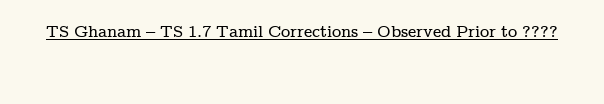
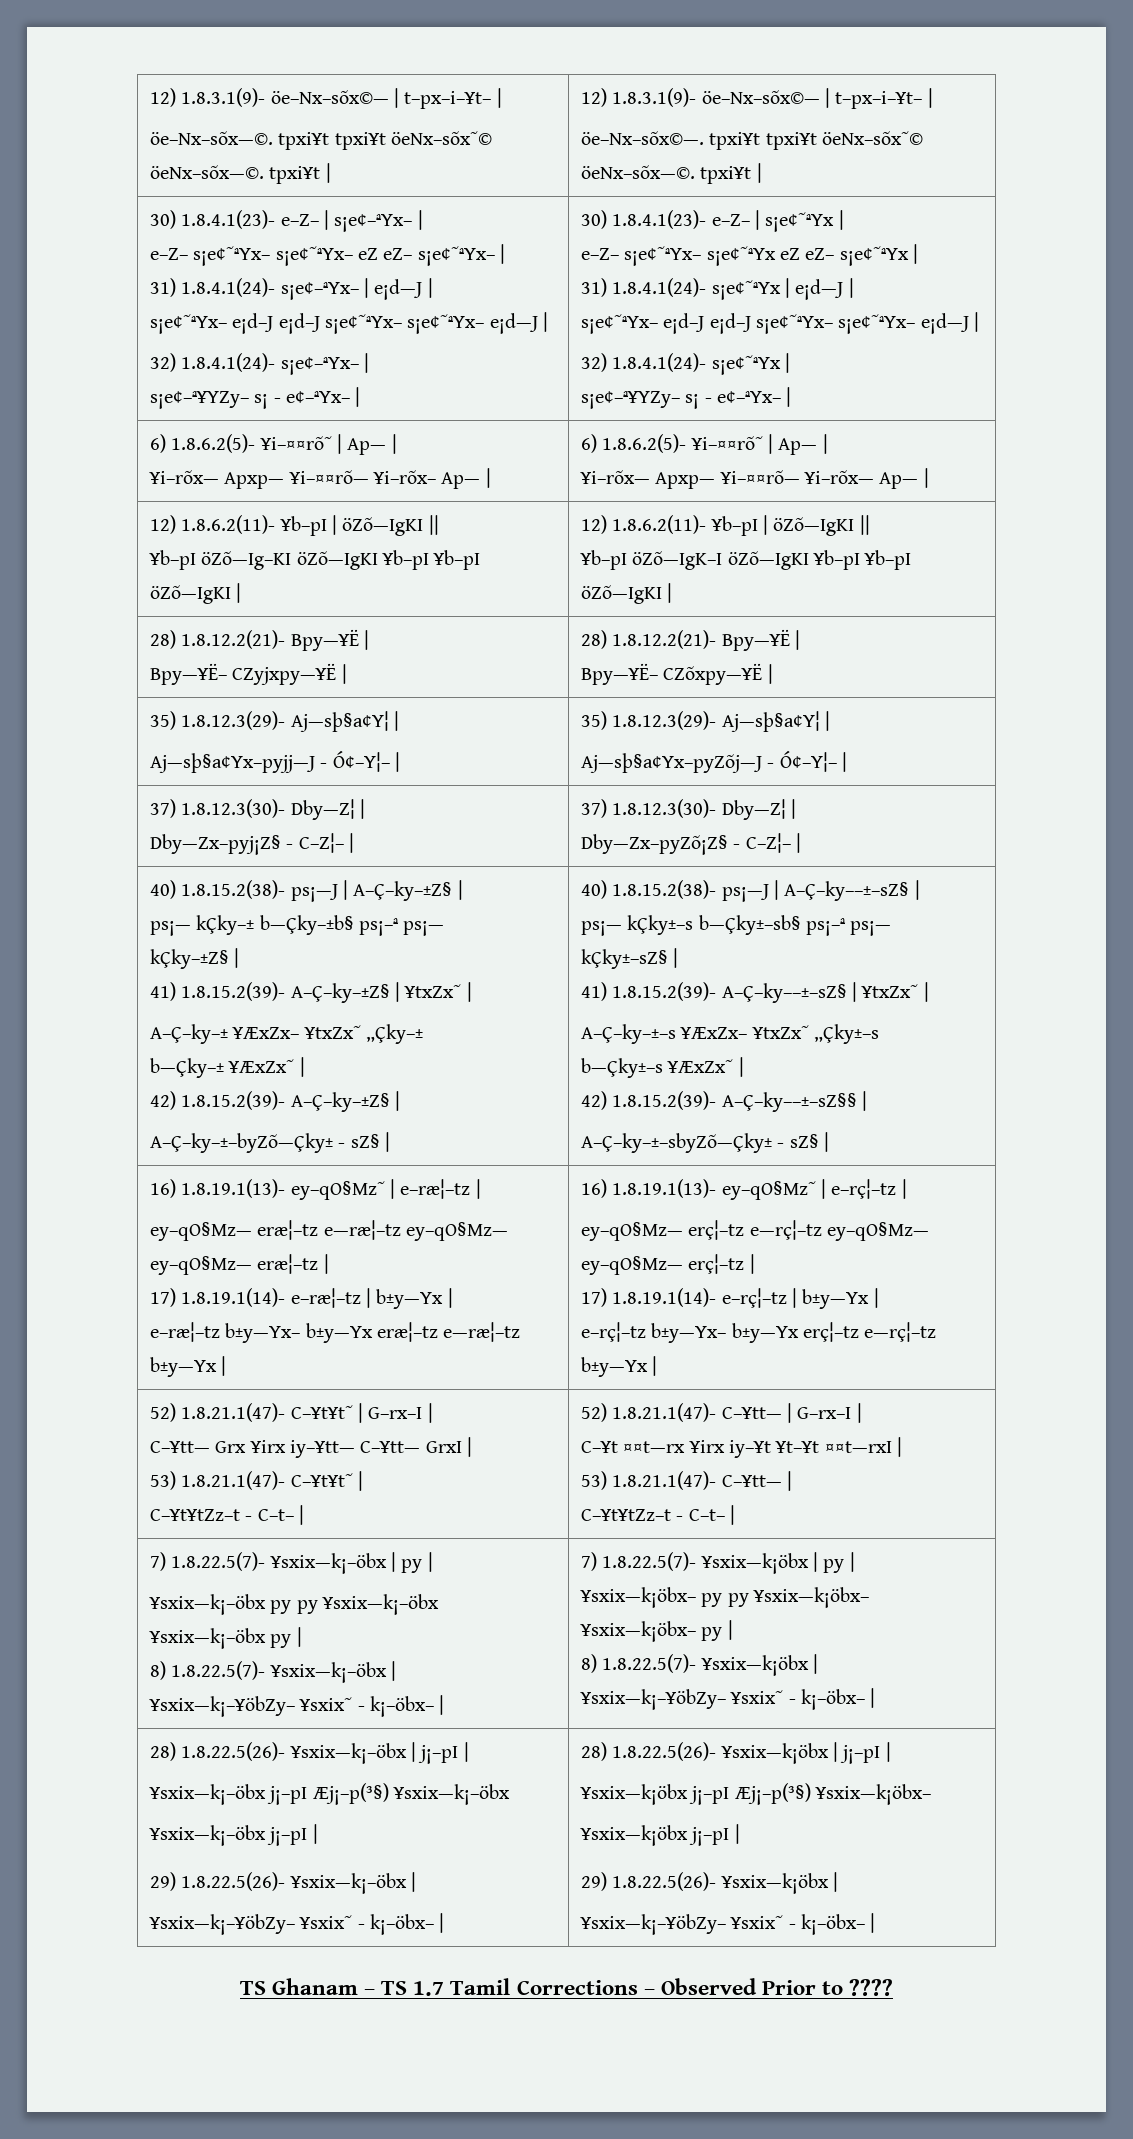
(46, 31) none -> [149,88,502,109] [149,131,492,150] [149,163,331,184] [580,88,933,109] [580,131,923,150] [580,163,762,184] [149,210,423,232] [149,244,506,266] [149,278,433,300] [149,312,549,334] [149,353,369,375] [149,387,361,409] [580,210,844,232] [580,244,919,266] [580,278,854,300] [580,312,980,334] [580,353,790,375] [580,387,792,409] [149,434,397,455] [148,468,491,489] [580,434,828,455] [579,468,929,489] [149,515,439,536] [148,550,481,570] [149,583,242,604] [580,515,870,536] [579,550,912,570] [580,583,673,604] [149,629,369,651] [149,663,347,685] [580,629,800,651] [580,663,773,685] [149,711,399,732] [149,750,400,773] [580,711,830,732] [580,750,847,773] [149,799,365,820] [149,833,354,855] [580,799,796,820] [580,833,801,855] [149,880,463,902] [149,915,445,936] [149,948,240,969] [149,982,472,1003] [149,1024,423,1044] [149,1057,305,1078] [149,1091,400,1112] [149,1132,390,1153] [580,880,920,902] [580,915,892,936] [580,948,679,969] [580,982,929,1003] [580,1024,879,1044] [580,1057,744,1078] [580,1091,867,1112] [580,1132,829,1153] [149,1179,481,1200] [149,1220,508,1241] [149,1254,329,1275] [149,1288,453,1309] [149,1322,521,1343] [149,1356,227,1377] [580,1179,907,1200] [580,1220,929,1241] [580,1254,755,1275] [580,1288,879,1309] [580,1322,937,1343] [580,1356,658,1377] [149,1403,433,1423] [149,1437,473,1458] [149,1471,363,1491] [149,1505,304,1525] [580,1403,862,1423] [580,1437,903,1458] [580,1471,792,1491] [580,1505,735,1525] [149,1552,433,1574] [148,1594,439,1615] [148,1627,302,1649] [149,1661,396,1683] [148,1695,445,1717] [580,1552,855,1574] [579,1587,869,1608] [579,1620,733,1642] [580,1654,818,1676] [579,1688,876,1710] [149,1742,469,1764] [148,1783,510,1805] [148,1824,318,1846] [149,1872,416,1894] [148,1913,445,1935] [580,1742,891,1764] [579,1783,931,1805] [579,1824,740,1846] [580,1872,838,1894] [579,1913,876,1935] 12) 1.8.3.1(9)- öe–Nx–sõx©— | t–px–i–¥t– | // öe–Nx–sõx—©. tpxi¥t tpxi¥t öeNx–sõx˜© öeNx–sõx—©. tpxi¥t | | 12) 1.8.3.1(9)- öe–Nx–sõx©— | t–px–i–¥t– | // öe–Nx–sõx©—. tpxi¥t tpxi¥t öeNx–sõx˜© öeNx–sõx—©. tpxi¥t | // 30) 1.8.4.1(23)- e–Z– | s¡e¢–ªYx– | // e–Z– s¡e¢˜ªYx– s¡e¢˜ªYx– eZ eZ– s¡e¢˜ªYx– | // 31) 1.8.4.1(24)- s¡e¢–ªYx– | e¡d—J | // s¡e¢˜ªYx– e¡d–J e¡d–J s¡e¢˜ªYx– s¡e¢˜ªYx– e¡d—J | // 32) 1.8.4.1(24)- s¡e¢–ªYx– | // s¡e¢–ª¥YZy– s¡ - e¢–ªYx– | | 30) 1.8.4.1(23)- e–Z– | s¡e¢˜ªYx | // e–Z– s¡e¢˜ªYx– s¡e¢˜ªYx eZ eZ– s¡e¢˜ªYx | // 31) 1.8.4.1(24)- s¡e¢˜ªYx | e¡d—J | // s¡e¢˜ªYx– e¡d–J e¡d–J s¡e¢˜ªYx– s¡e¢˜ªYx– e¡d—J | // 32) 1.8.4.1(24)- s¡e¢˜ªYx | // s¡e¢–ª¥YZy– s¡ - e¢–ªYx– | // 6) 1.8.6.2(5)- ¥i–¤¤rõ˜ | Ap— | // ¥i–rõx— Apxp— ¥i–¤¤rõ— ¥i–rõx– Ap— | | 6) 1.8.6.2(5)- ¥i–¤¤rõ˜ | Ap— | // ¥i–rõx— Apxp— ¥i–¤¤rõ— ¥i–rõx— Ap— | // 12) 1.8.6.2(11)- ¥b–pI | öZõ—IgKI || // ¥b–pI öZõ—Ig–KI öZõ—IgKI ¥b–pI ¥b–pI öZõ—IgKI | | 12) 1.8.6.2(11)- ¥b–pI | öZõ—IgKI || // ¥b–pI öZõ—IgK–I öZõ—IgKI ¥b–pI ¥b–pI öZõ—IgKI | // 28) 1.8.12.2(21)- Bpy—¥Ë | // Bpy—¥Ë– CZyjxpy—¥Ë | | 28) 1.8.12.2(21)- Bpy—¥Ë | // Bpy—¥Ë– CZõxpy—¥Ë | // 35) 1.8.12.3(29)- Aj—sþ§a¢Y¦ | // Aj—sþ§a¢Yx–pyjj—J - Ó¢–Y¦– | | 35) 1.8.12.3(29)- Aj—sþ§a¢Y¦ | // Aj—sþ§a¢Yx–pyZõj—J - Ó¢–Y¦– | // 37) 1.8.12.3(30)- Dby—Z¦ | // Dby—Zx–pyj¡Z§ - C–Z¦– | | 37) 1.8.12.3(30)- Dby—Z¦ | // Dby—Zx–pyZõ¡Z§ - C–Z¦– | // 40) 1.8.15.2(38)- ps¡—J | A–Ç–ky–±Z§ | // ps¡— kÇky–± b—Çky–±b§ ps¡–ª ps¡— // kÇky–±Z§ | // 41) 1.8.15.2(39)- A–Ç–ky–±Z§ | ¥txZx˜ | // A–Ç–ky–± ¥ÆxZx– ¥txZx˜ „Çky–± // b—Çky–± ¥ÆxZx˜ | // 42) 1.8.15.2(39)- A–Ç–ky–±Z§ | // A–Ç–ky–±–byZõ—Çky± - sZ§ | | 40) 1.8.15.2(38)- ps¡—J | A–Ç–ky––±–sZ§ | // ps¡— kÇky±–s b—Çky±–sb§ ps¡–ª ps¡— kÇky±–sZ§ | // 41) 1.8.15.2(39)- A–Ç–ky––±–sZ§ | ¥txZx˜ | // A–Ç–ky–±–s ¥ÆxZx– ¥txZx˜ „Çky±–s // b—Çky±–s ¥ÆxZx˜ | // 42) 1.8.15.2(39)- A–Ç–ky––±–sZ§§ | // A–Ç–ky–±–sbyZõ—Çky± - sZ§ | // 16) 1.8.19.1(13)- ey–qO§Mz˜ | e–ræ¦–tz | // ey–qO§Mz— eræ¦–tz e—ræ¦–tz ey–qO§Mz— ey–qO§Mz— eræ¦–tz | // 17) 1.8.19.1(14)- e–ræ¦–tz | b±y—Yx | // e–ræ¦–tz b±y—Yx– b±y—Yx eræ¦–tz e—ræ¦–tz b±y—Yx | | 16) 1.8.19.1(13)- ey–qO§Mz˜ | e–rç¦–tz | // ey–qO§Mz— erç¦–tz e—rç¦–tz ey–qO§Mz— ey–qO§Mz— erç¦–tz | // 17) 1.8.19.1(14)- e–rç¦–tz | b±y—Yx | // e–rç¦–tz b±y—Yx– b±y—Yx erç¦–tz e—rç¦–tz b±y—Yx | // 52) 1.8.21.1(47)- C–¥t¥t˜ | G–rx–I | // C–¥tt— Grx ¥irx iy–¥tt— C–¥tt— GrxI | // 53) 1.8.21.1(47)- C–¥t¥t˜ | // C–¥t¥tZz–t - C–t– | | 52) 1.8.21.1(47)- C–¥tt— | G–rx–I | // C–¥t ¤¤t—rx ¥irx iy–¥t ¥t–¥t ¤¤t—rxI | // 53) 1.8.21.1(47)- C–¥tt— | // C–¥t¥tZz–t - C–t– | // 7) 1.8.22.5(7)- ¥sxix—k¡–öbx | py | // ¥sxix—k¡–öbx py py ¥sxix—k¡–öbx ¥sxix—k¡–öbx py | // 8) 1.8.22.5(7)- ¥sxix—k¡–öbx | // ¥sxix—k¡–¥öbZy– ¥sxix˜ - k¡–öbx– | | 7) 1.8.22.5(7)- ¥sxix—k¡öbx | py | // ¥sxix—k¡öbx– py py ¥sxix—k¡öbx– ¥sxix—k¡öbx– py | // 8) 1.8.22.5(7)- ¥sxix—k¡öbx | // ¥sxix—k¡–¥öbZy– ¥sxix˜ - k¡–öbx– | // 28) 1.8.22.5(26)- ¥sxix—k¡–öbx | j¡–pI | // ¥sxix—k¡–öbx j¡–pI Æj¡–p(³§) ¥sxix—k¡–öbx // ¥sxix—k¡–öbx j¡–pI | // 29) 1.8.22.5(26)- ¥sxix—k¡–öbx | // ¥sxix—k¡–¥öbZy– ¥sxix˜ - k¡–öbx– | | 28) 1.8.22.5(26)- ¥sxix—k¡öbx | j¡–pI | // ¥sxix—k¡öbx j¡–pI Æj¡–p(³§) ¥sxix—k¡öbx– // ¥sxix—k¡öbx j¡–pI | // 29) 1.8.22.5(26)- ¥sxix—k¡öbx | // ¥sxix—k¡–¥öbZy– ¥sxix˜ - k¡–öbx– | //

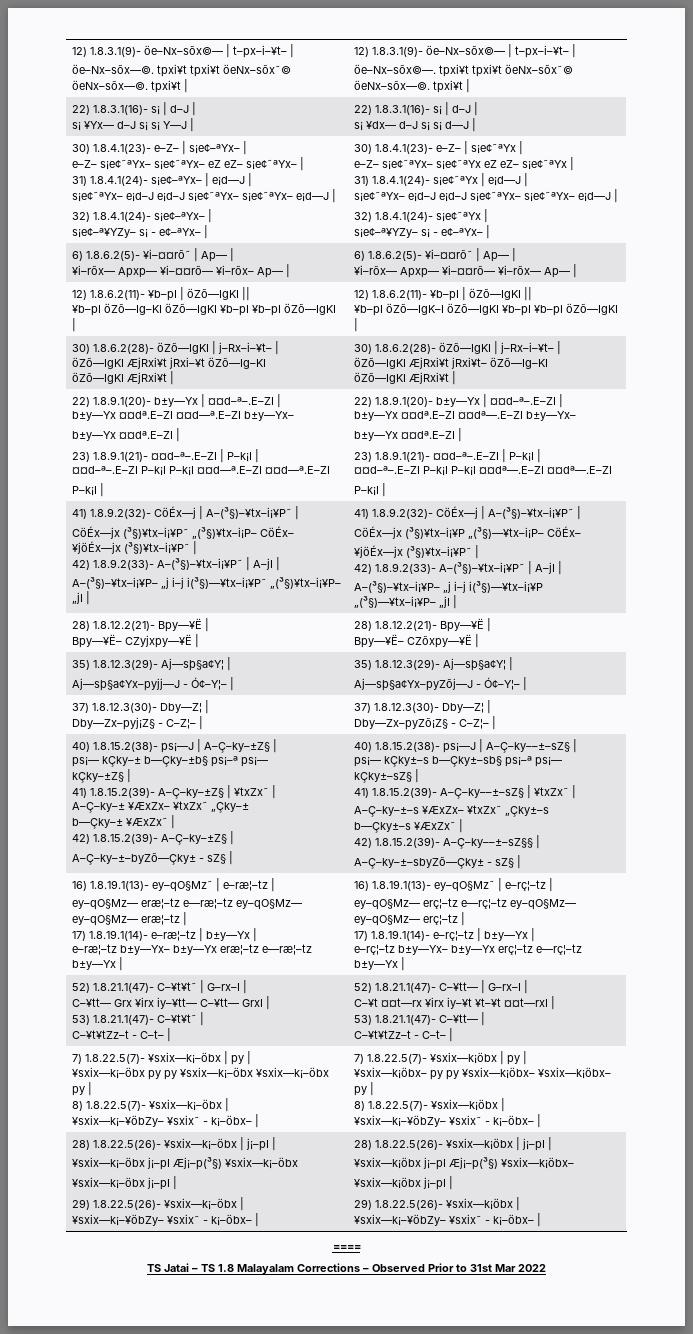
(762, 173) none -> [72,102,197,116] [72,118,195,132] [354,102,479,116] [354,118,477,132] // 22) 1.8.3.1(16)- s¡ | d–J | // s¡ ¥Yx— d–J s¡ s¡ Y—J | | 22) 1.8.3.1(16)- s¡ | d–J | // s¡ ¥dx— d–J s¡ s¡ d—J |
(673, 593) none -> [72,341,280,355] [72,357,267,369] [72,371,175,385] [354,341,562,355] [354,357,549,369] [354,371,457,385] [72,394,282,408] [72,411,295,421] [72,428,181,442] [72,449,260,463] [72,466,331,476] [72,483,105,497] [354,394,564,408] [354,411,577,421] [354,428,463,442] [354,449,542,463] [354,466,613,476] [354,483,387,497] [72,506,300,520] [72,526,295,539] [72,541,198,555] [72,557,281,571] [72,577,342,589] [72,591,91,605] [354,506,582,520] [354,526,582,539] [354,545,480,559] [354,561,563,575] [354,581,544,593] [354,595,458,609] // 30) 1.8.6.2(28)- öZõ—IgKI | j–Rx–i–¥t– | // öZõ—IgKI ÆjRxi¥t jRxi–¥t öZõ—Ig–KI // öZõ—IgKI ÆjRxi¥t | | 30) 1.8.6.2(28)- öZõ—IgKI | j–Rx–i–¥t– | // öZõ—IgKI ÆjRxi¥t jRxi¥t– öZõ—Ig–KI // öZõ—IgKI ÆjRxi¥t | // 22) 1.8.9.1(20)- b±y—Yx | ¤¤d–ª–.E–ZI | // b±y—Yx ¤¤dª.E–ZI ¤¤d—ª.E–ZI b±y—Yx– // b±y—Yx ¤¤dª.E–ZI | // 23) 1.8.9.1(21)- ¤¤d–ª–.E–ZI | P–k¡I | // ¤¤d–ª–.E–ZI P–k¡I P–k¡I ¤¤d—ª.E–ZI ¤¤d—ª.E–ZI // P–k¡I | | 22) 1.8.9.1(20)- b±y—Yx | ¤¤d–ª–.E–ZI | // b±y—Yx ¤¤dª.E–ZI ¤¤dª—.E–ZI b±y—Yx– // b±y—Yx ¤¤dª.E–ZI | // 23) 1.8.9.1(21)- ¤¤d–ª–.E–ZI | P–k¡I | // ¤¤d–ª–.E–ZI P–k¡I P–k¡I ¤¤dª—.E–ZI ¤¤dª—.E–ZI // P–k¡I | // 41) 1.8.9.2(32)- CöÉx—j | A–(³§)–¥tx–i¡¥P˜ | // CöÉx—jx (³§)¥tx–i¡¥P˜ „(³§)¥tx–i¡P– CöÉx– ¥jöÉx—jx (³§)¥tx–i¡¥P˜ | // 42) 1.8.9.2(33)- A–(³§)–¥tx–i¡¥P˜ | A–jI | // A–(³§)–¥tx–i¡¥P– „j i–j i(³§)—¥tx–i¡¥P˜ „(³§)¥tx–i¡¥P– „jI | | 41) 1.8.9.2(32)- CöÉx—j | A–(³§)–¥tx–i¡¥P˜ | // CöÉx—jx (³§)¥tx–i¡¥P „(³§)—¥tx–i¡P– CöÉx– // ¥jöÉx—jx (³§)¥tx–i¡¥P˜ | // 42) 1.8.9.2(33)- A–(³§)–¥tx–i¡¥P˜ | A–jI | // A–(³§)–¥tx–i¡¥P– „j i–j i(³§)—¥tx–i¡¥P „(³§)—¥tx–i¡¥P– „jI |
[240,1978,359,1995] // TS Ghanam -> [332,1245,361,1250] [147,1263,189,1272] // ==== // TS Jatai
[413,1978,511,1996] 1.7 Tamil -> [218,1264,294,1275] 1.8 Malayalam
[848,1979,893,1996] ???? -> [470,1264,546,1272] 31st Mar 2022

